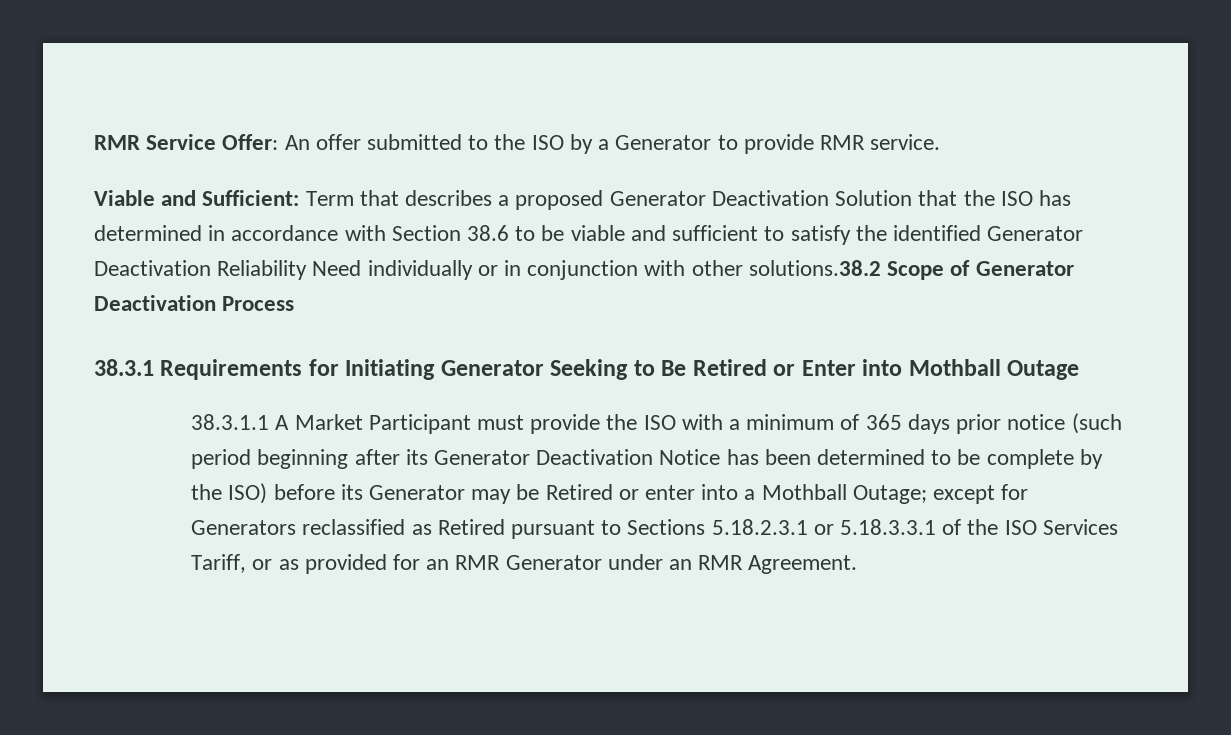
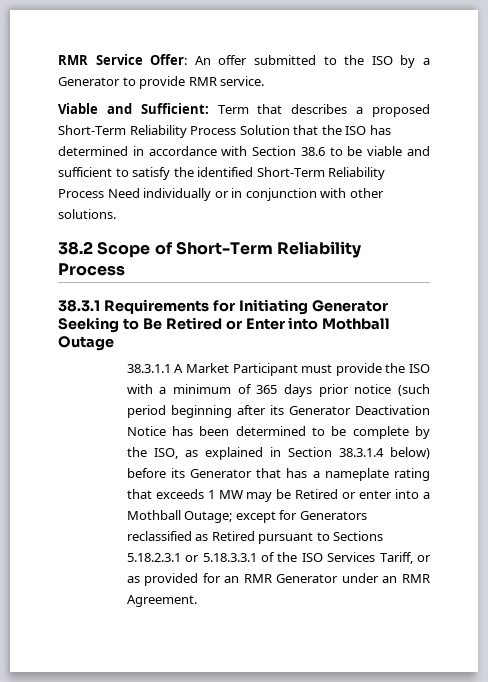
[609,190,829,206] Generator Deactivation -> [58,125,237,138] Short-Term Reliability Process
[987,226,1084,241] [94,260,308,280] Generator Deactivation Reliability -> [256,167,386,180] [58,189,104,198] Short-Term Reliability Process
[748,260,1074,280] [94,295,216,311] solutions.38.2 Scope of Generator Deactivation -> [58,209,116,219] [58,241,362,258] solutions. // 38.2 Scope of Short-Term Reliability
[228,483,465,504] ISO) before its Generator -> [153,447,430,460] [126,468,430,481] [126,489,243,499] ISO, as explained in Section 38.3.1.4 below) before its Generator that has a nameplate rating that exceeds 1 MW

